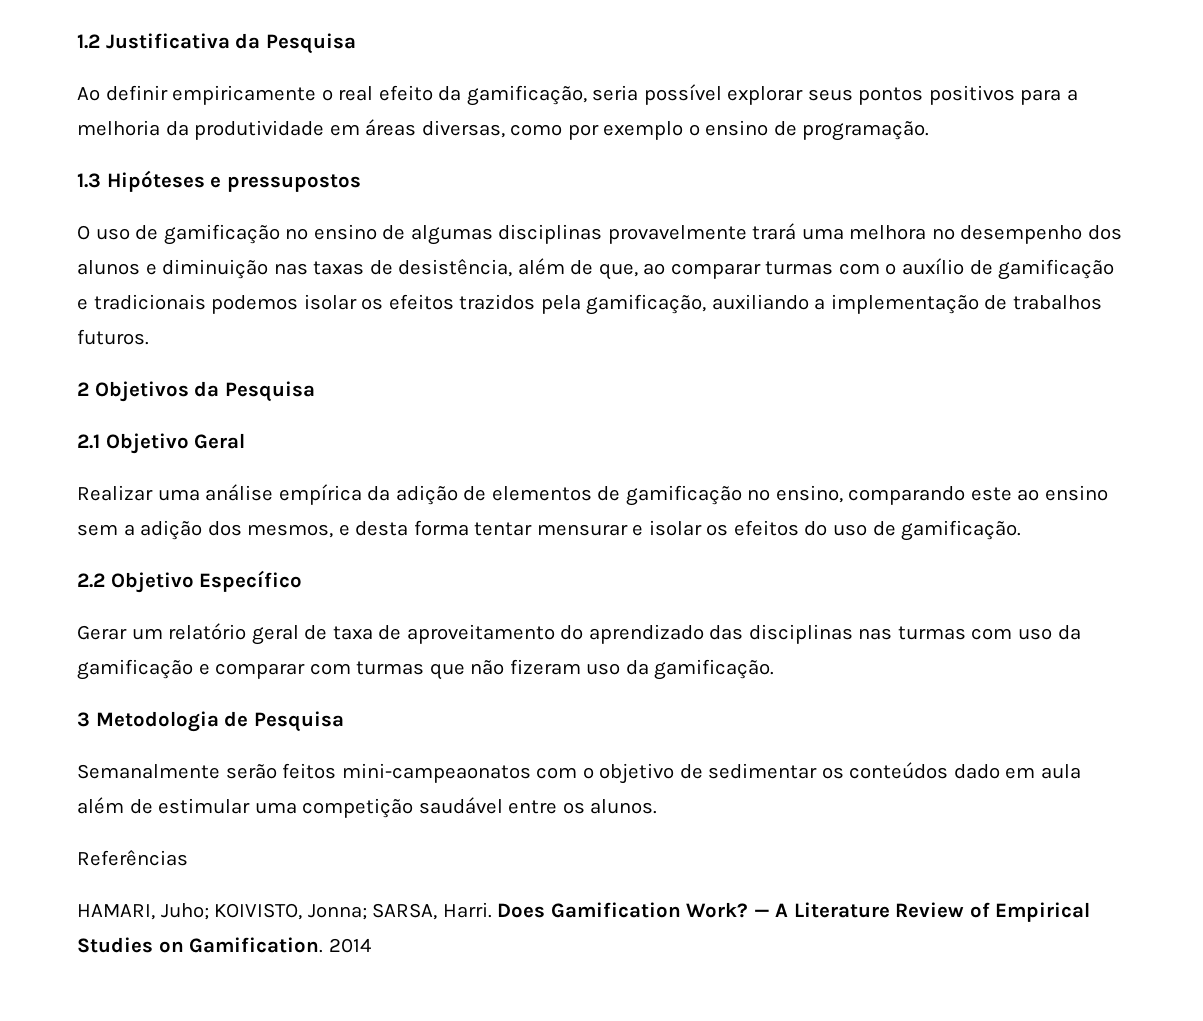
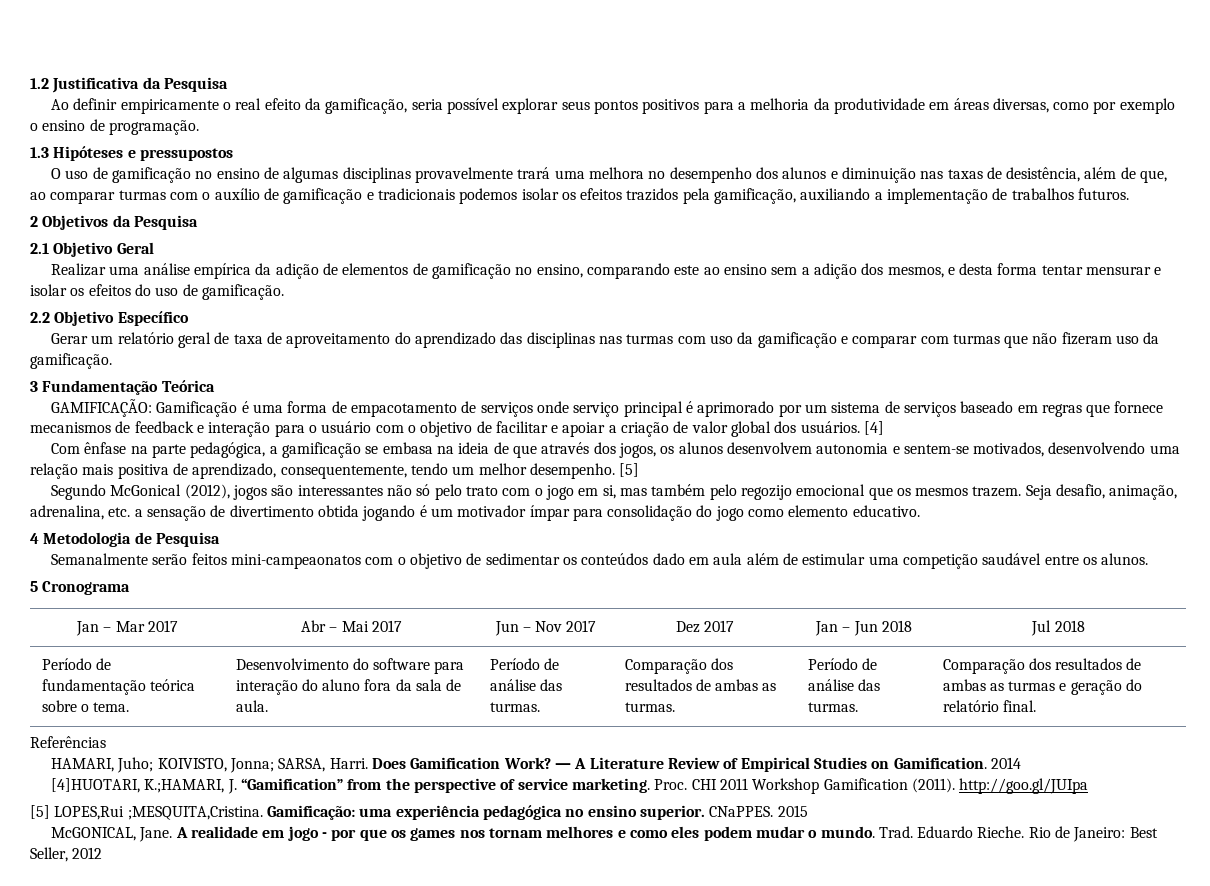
(90, 719) none -> [42,380,215,395] [51,399,1164,417] [30,421,885,437] [51,442,1180,458] [30,463,640,479] [51,484,1178,500] [30,505,920,521] [30,533,39,544] Fundamentação Teórica // GAMIFICAÇÃO: Gamificação é uma forma de empacotamento de serviços onde serviço principal é aprimorado por um sistema de serviços baseado em regras que fornece mecanismos de feedback e interação para o usuário com o objetivo de facilitar e apoiar a criação de valor global dos usuários. [4] // Com ênfase na parte pedagógica, a gamificação se embasa na ideia de que através dos jogos, os alunos desenvolvem autonomia e sentem-se motivados, desenvolvendo uma relação mais positiva de aprendizado, consequentemente, tendo um melhor desempenho. [5] // Segundo McGonical (2012), jogos são interessantes não só pelo trato com o jogo em si, mas também pelo regozijo emocional que os mesmos trazem. Seja desafio, animação, adrenalina, etc. a sensação de divertimento obtida jogando é um motivador ímpar para consolidação do jogo como elemento educativo. // 4
(658, 806) none -> [30,581,131,595] [76,620,178,636] [301,620,402,632] [494,620,597,636] [675,620,735,633] [815,620,912,636] [1031,620,1085,636] [41,658,111,670] [41,679,195,695] [41,700,130,712] [235,658,465,674] [235,679,462,695] [235,700,268,712] [489,658,559,670] [489,679,562,691] [489,702,540,712] [624,658,733,674] [624,679,777,691] [624,702,675,712] [807,658,877,670] [807,679,880,691] [807,702,858,712] [942,658,1142,674] [942,679,1143,695] [942,700,1036,712] // 5 Cronograma // Jan – Mar 2017 | Abr – Mai 2017 | Jun – Nov 2017 | Dez 2017 | Jan – Jun 2018 | Jul 2018 // Período de fundamentação teórica sobre o tema. | Desenvolvimento do software para interação do aluno fora da sala de aula. | Período de análise das turmas. | Comparação dos resultados de ambas as turmas. | Período de análise das turmas. | Comparação dos resultados de ambas as turmas e geração do relatório final.
(371, 945) none -> [51,778,1089,794] [30,805,808,820] [51,826,1158,842] [30,847,103,862] // [4]HUOTARI, K.;HAMARI, J. “Gamification” from the perspective of service marketing. Proc. CHI 2011 Workshop Gamification (2011). http://goo.gl/JUIpa // [5] LOPES,Rui ;MESQUITA,Cristina. Gamificação: uma experiência pedagógica no ensino superior. CNaPPES. 2015 // McGONICAL, Jane. A realidade em jogo - por que os games nos tornam melhores e como eles podem mudar o mundo. Trad. Eduardo Rieche. Rio de Janeiro: Best Seller, 2012

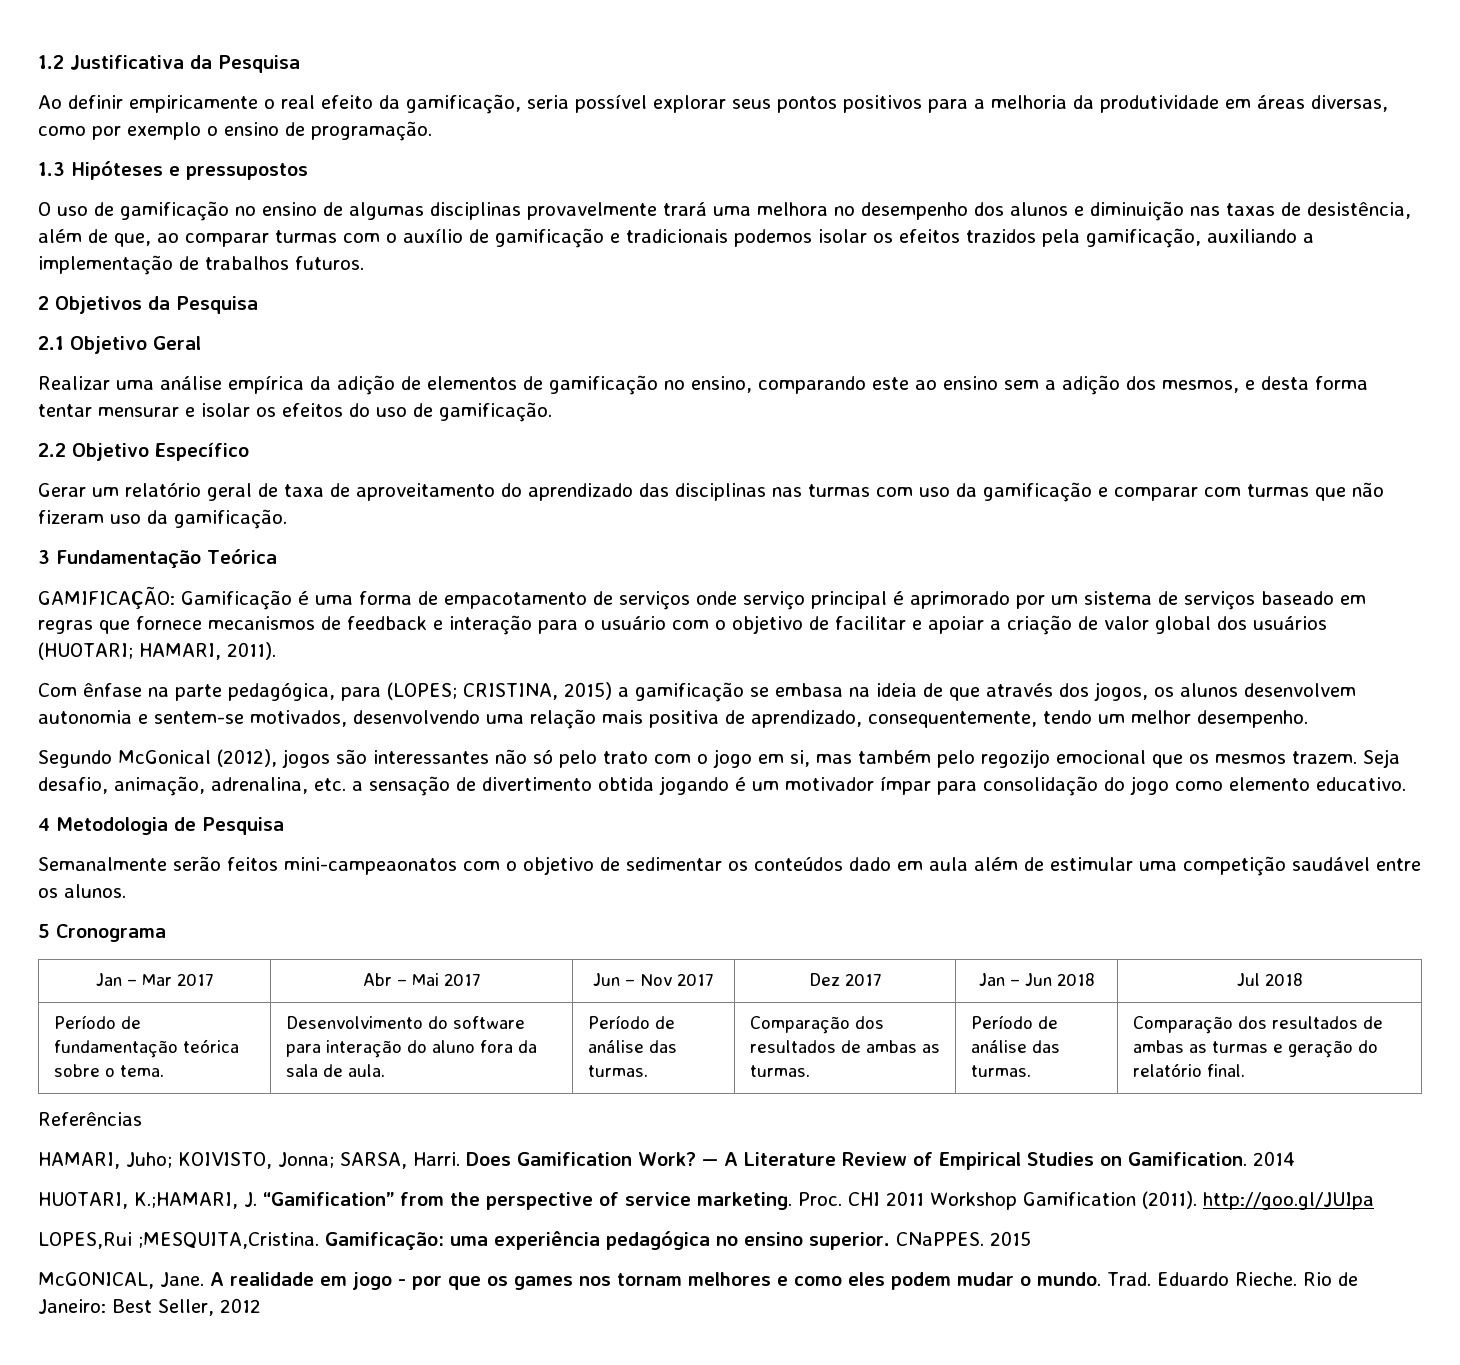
[800,421,885,435] usuários. [4] -> [1253,616,1327,630] [38,642,276,660] usuários (HUOTARI; HAMARI, 2011).
(266, 450) none -> [341,682,612,701] para (LOPES; CRISTINA, 2015)
[619,463,640,477] [5] -> (1308, 719) none
[51,778,141,793] [4]HUOTARI, -> [38,1192,128,1209] HUOTARI,
[30,805,50,819] [5] -> (1374, 1201) none

